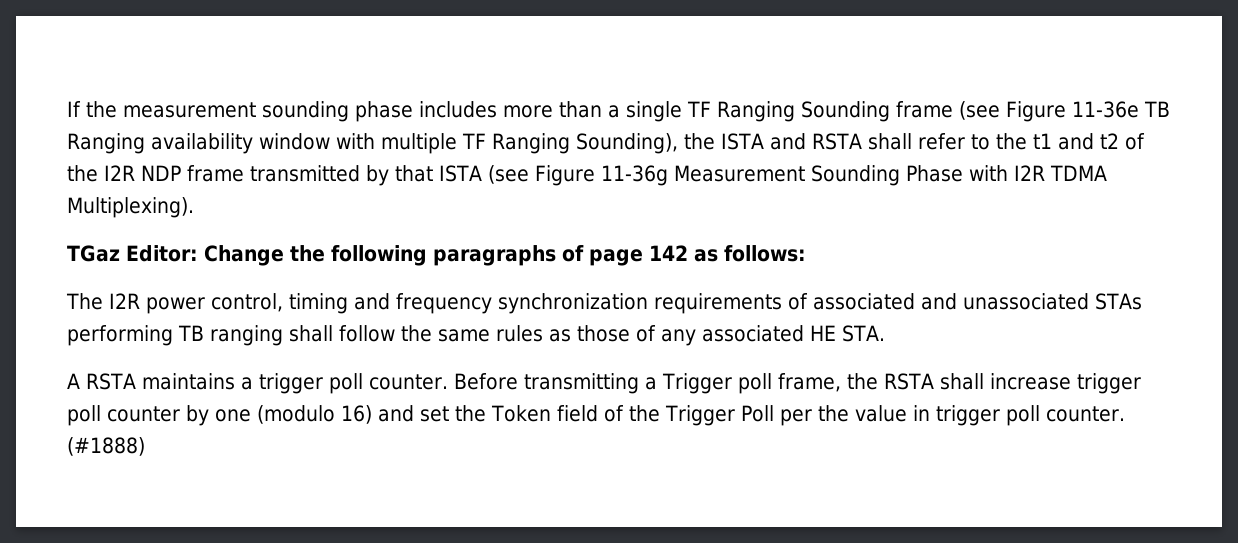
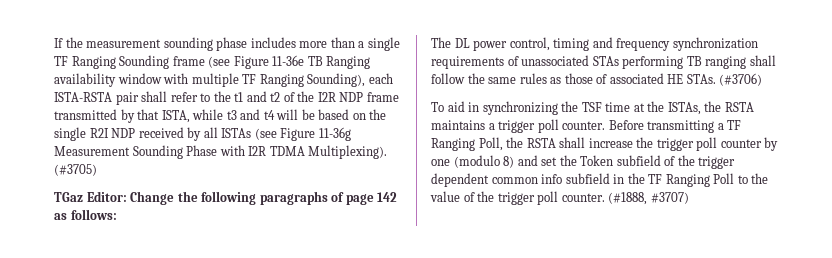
[684,133,862,150] the ISTA and RSTA -> [368,73,393,84] [54,92,139,105] each ISTA-RSTA pair
[439,165,482,182] ISTA -> [161,109,387,123] [54,127,252,141] ISTA, while t3 and t4 will be based on the single R2I NDP received by all ISTAs
(194, 207) none -> [54,164,97,176] (#3705)
[109,293,140,309] I2R -> [454,38,470,48] DL
[813,293,957,310] associated and -> (519, 61) none
[661,329,696,346] any -> (608, 79) none
[842,325,885,342] [67,373,80,389] STA. // A -> [686,73,763,86] [431,101,722,115] STAs. (#3706) // To aid in synchronizing the TSF time at the ISTAs, the
[661,373,841,394] Trigger poll frame, -> [727,120,742,130] [431,137,503,151] TF Ranging Poll,
(1071, 381) none -> [636,137,654,148] the
[341,405,372,424] 16) -> [503,156,515,168] 8)
[556,405,1125,426] [67,437,145,456] field of the Trigger Poll per the value in trigger poll counter. (#1888) -> [616,155,736,169] [431,173,769,187] [430,191,689,205] subfield of the trigger dependent common info subfield in the TF Ranging Poll to the value of the trigger poll counter. (#1888, #3707)

